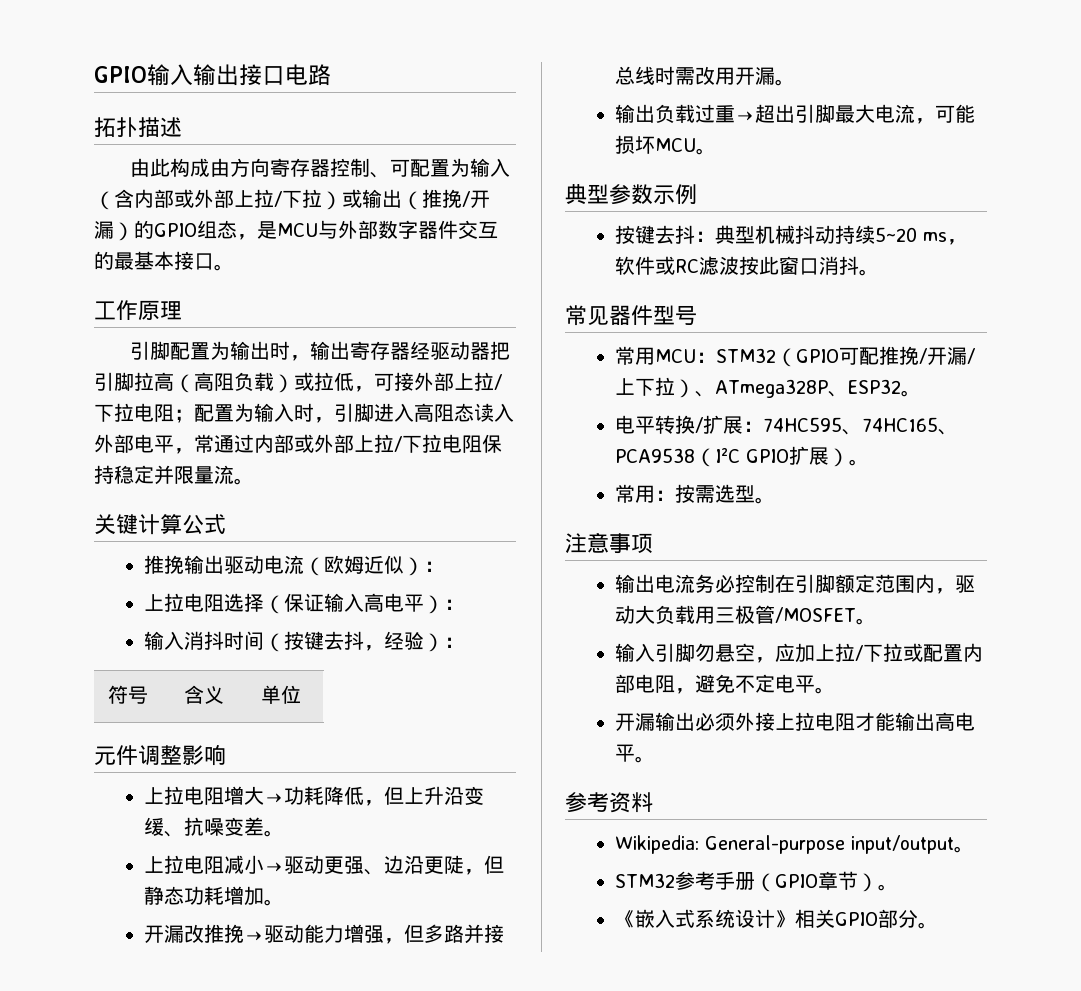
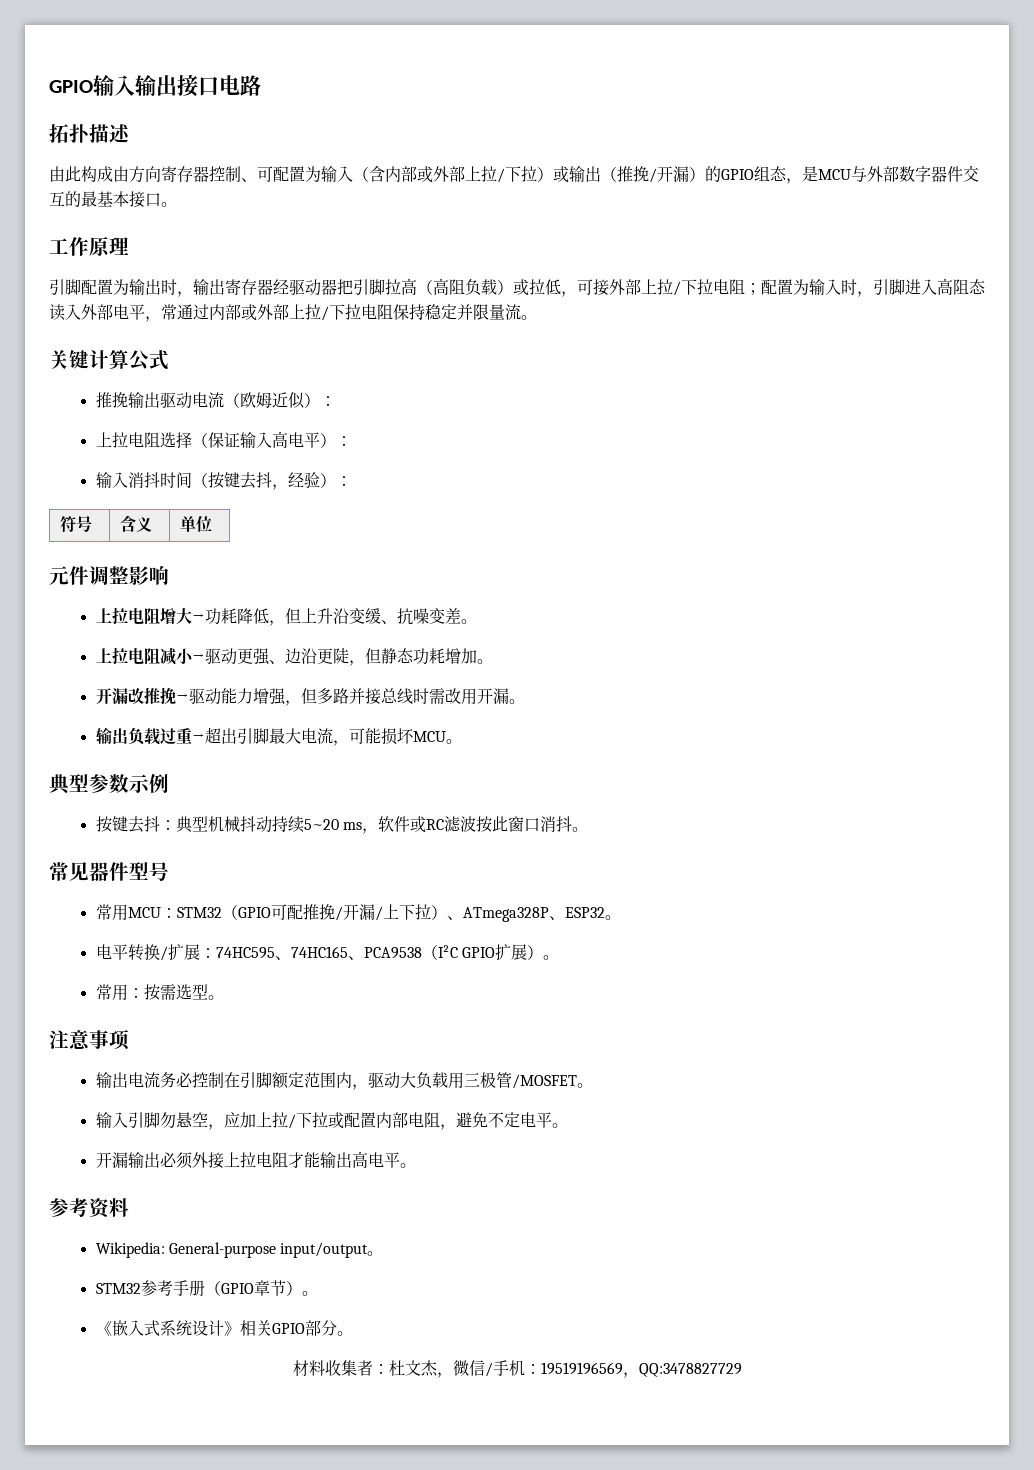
(939, 925) none -> [292,1360,742,1378] // 材料收集者：杜文杰，微信/手机：19519196569，QQ:3478827729

